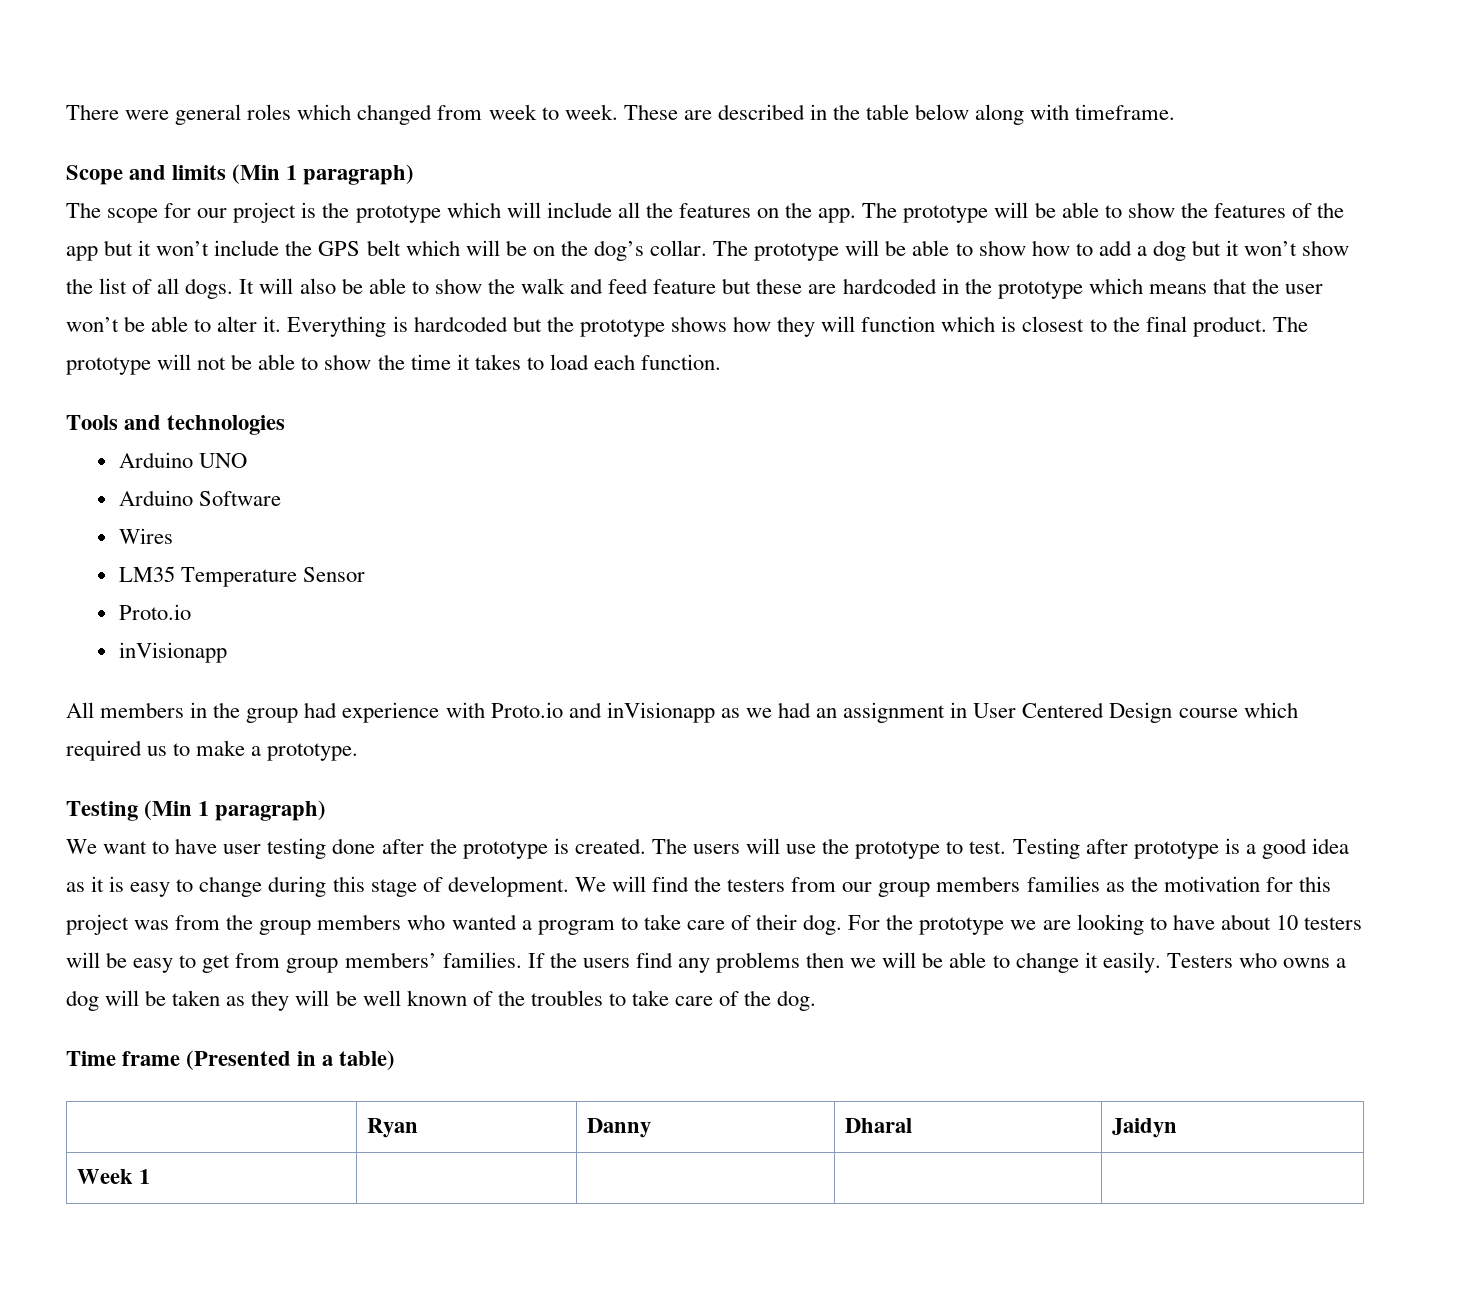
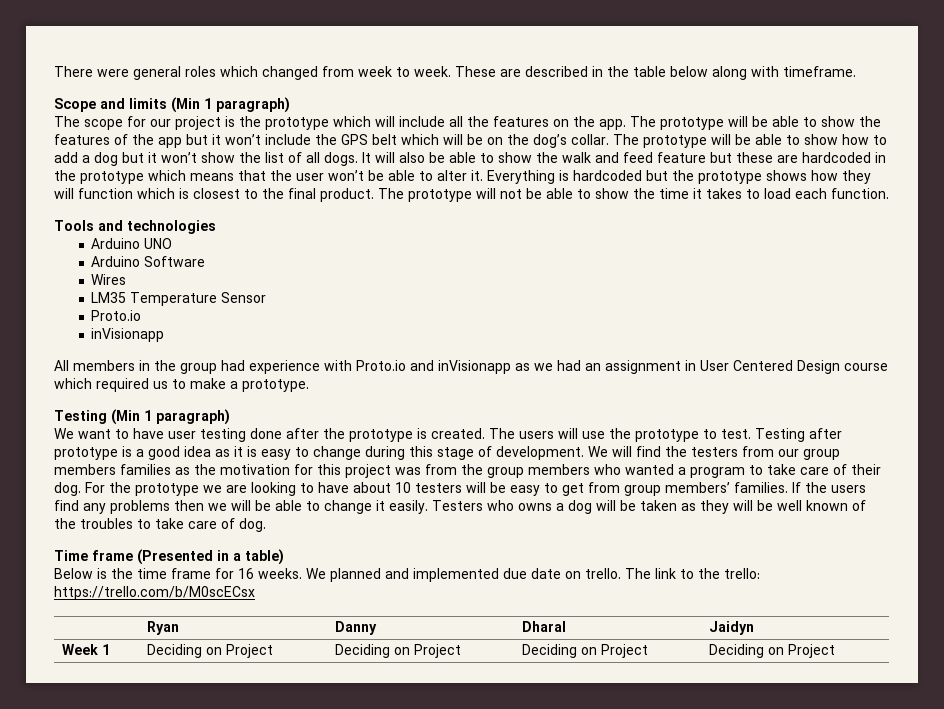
[744,990,772,1006] the -> (235, 523) none
(396, 1060) none -> [54,568,760,582] [54,586,255,600] // Below is the time frame for 16 weeks. We planned and implemented due date on trello. The link to the trello: https://trello.com/b/M0scECsx
(151, 1176) | | | -> [147,644,274,658] [335,644,462,658] [522,644,649,658] [709,644,836,658] Deciding on Project | Deciding on Project | Deciding on Project | Deciding on Project

